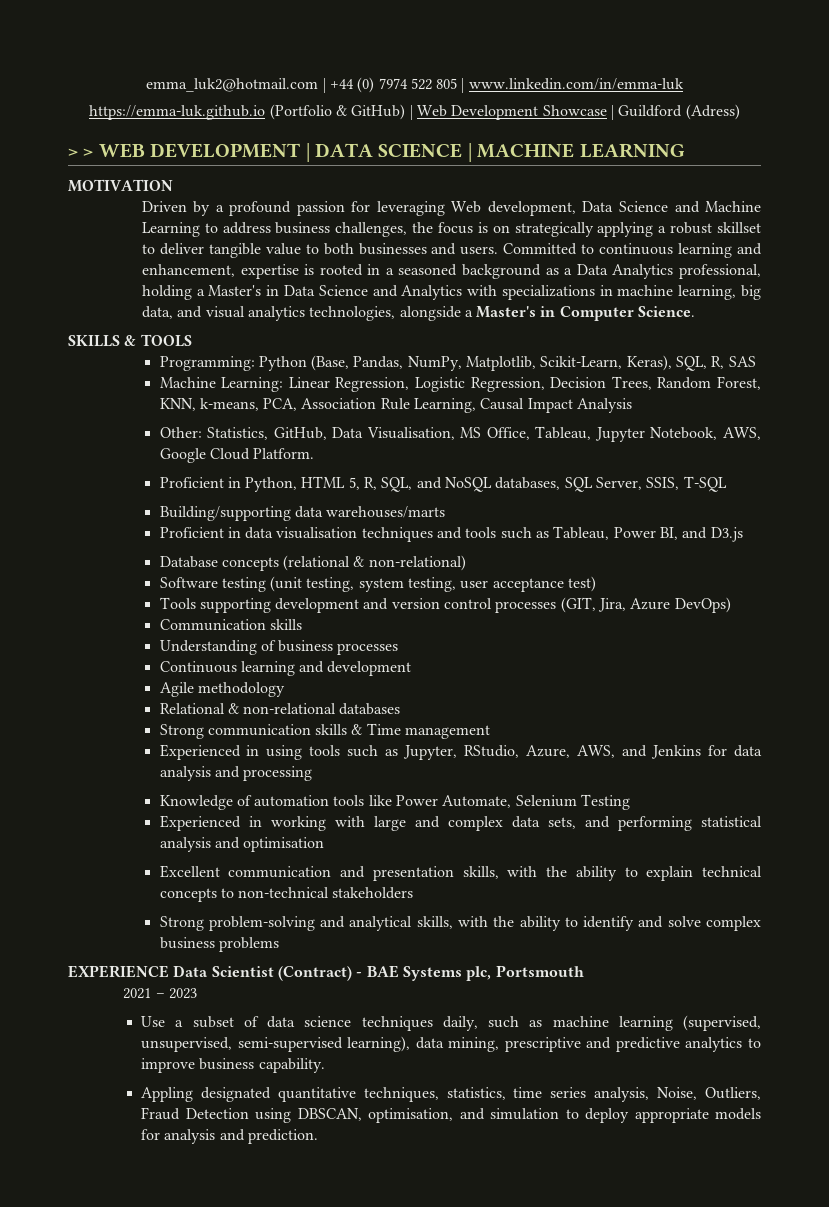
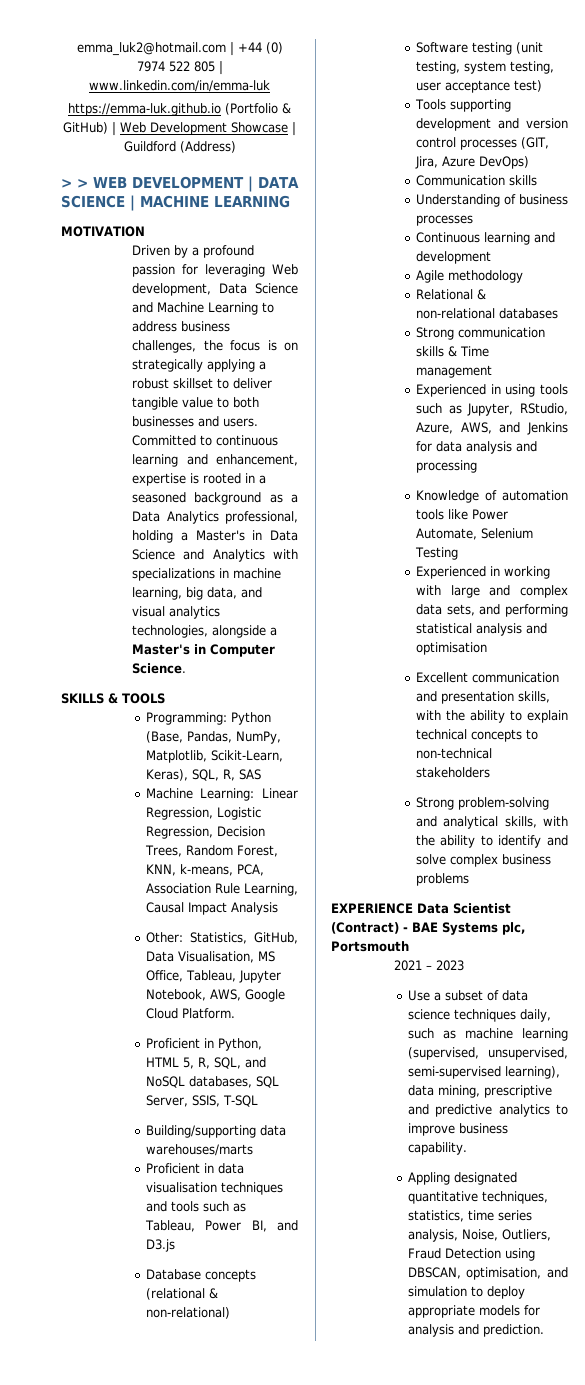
[685,104,740,120] (Adress) -> [179,141,236,153] (Address)

